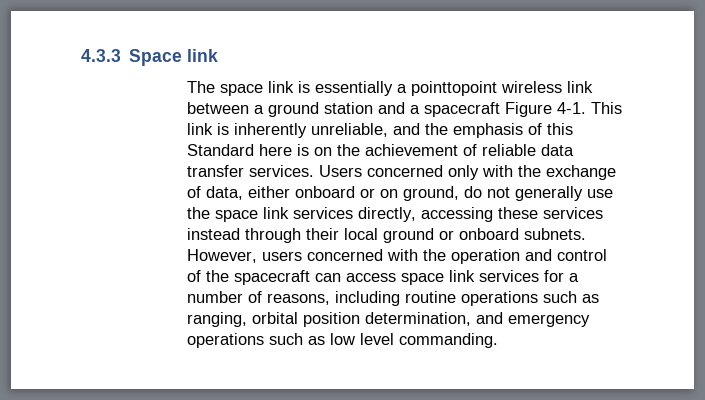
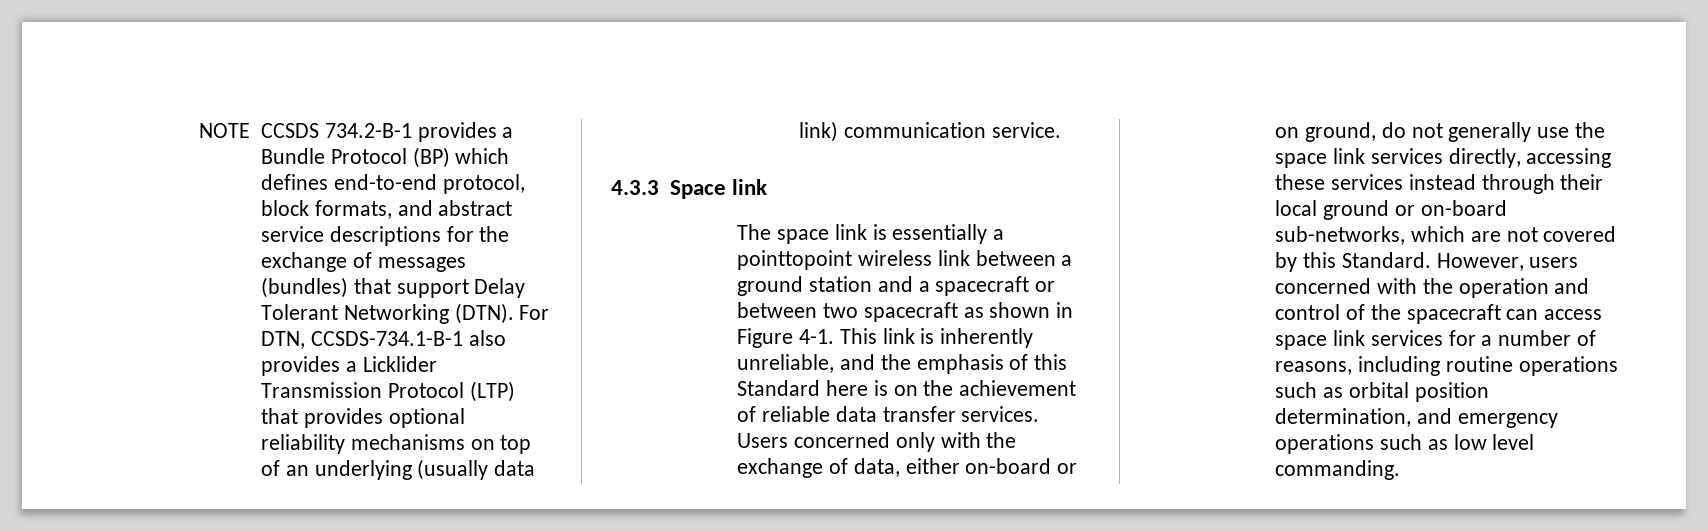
(81, 55) none -> [199,122,514,142] [260,147,510,168] [260,174,525,194] [260,200,513,219] [260,226,510,246] [260,252,466,272] [260,277,526,298] [260,303,550,324] [260,330,506,349] [260,356,437,376] [260,381,515,402] [260,408,465,428] [260,434,532,454] [260,459,536,480] [798,121,1061,142] NOTE CCSDS 734.2-B-1 provides a Bundle Protocol (BP) which defines end-to-end protocol, block formats, and abstract service descriptions for the exchange of messages (bundles) that support Delay Tolerant Networking (DTN). For DTN, CCSDS-734.1-B-1 also provides a Licklider Transmission Protocol (LTP) that provides optional reliability mechanisms on top of an underlying (usually data link) communication service. //
(500, 109) none -> [1035,281,1056,292] [737,302,1074,322] or between two spacecraft as shown in
[294,186,355,198] onboard -> [965,458,1052,474] on-board
[458,228,586,240] onboard subnets. -> [1420,200,1507,216] [1275,226,1617,245] [1275,252,1431,272] on-board sub-networks, which are not covered by this Standard.
[186,312,247,327] ranging, -> (1344, 392) none

